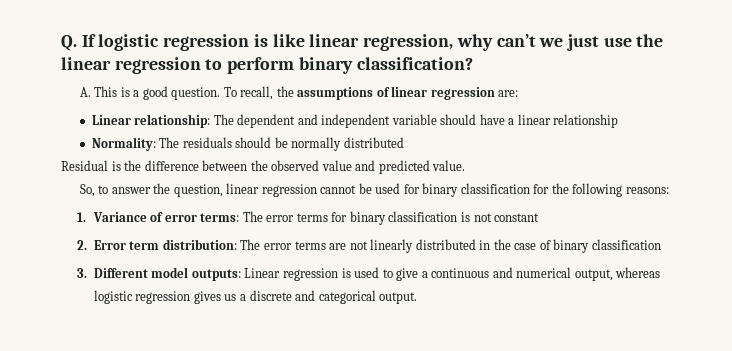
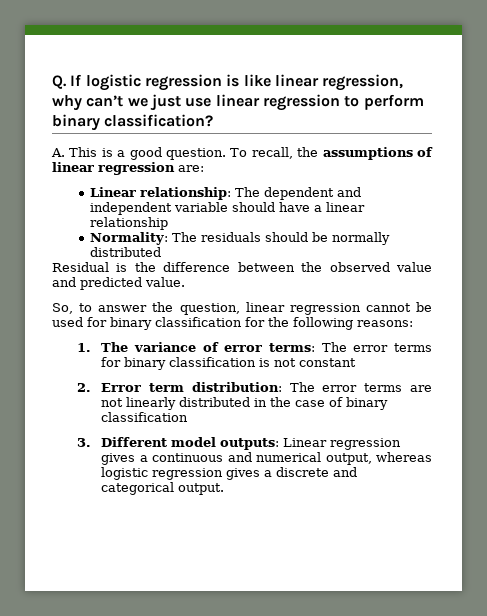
[636,34,664,47] the -> (212, 102) none
[92,212,147,222] Variance -> [101,342,196,352] The variance
[341,267,419,281] is used to give -> [101,453,136,465] gives
[224,294,237,301] us -> (261, 474) none

